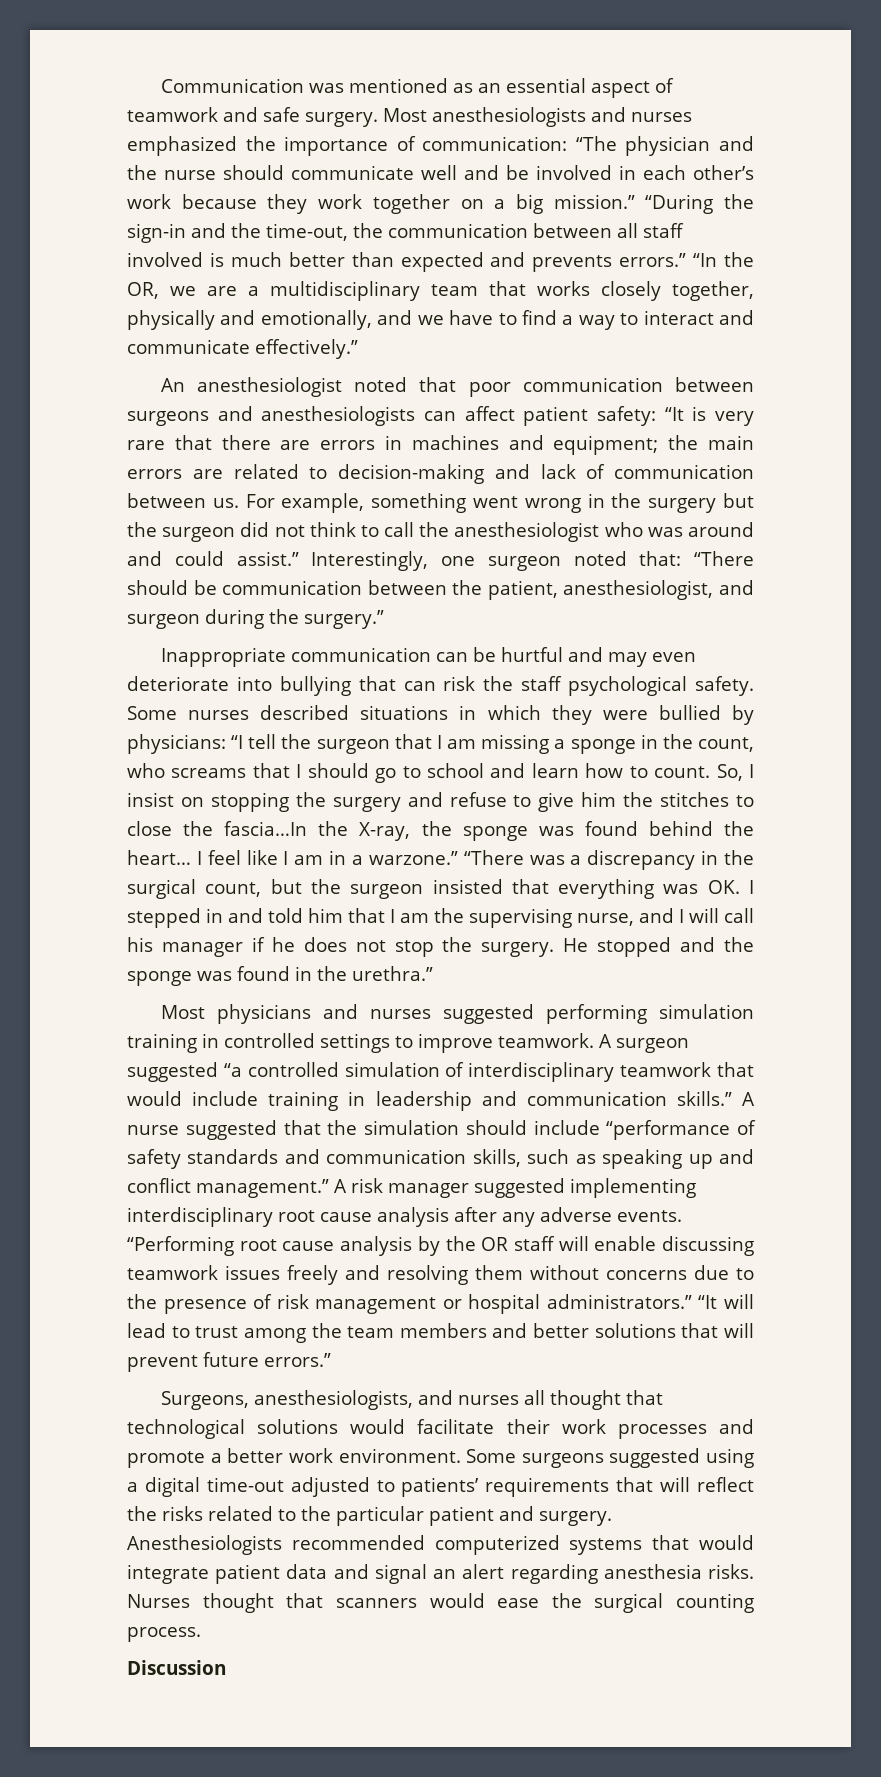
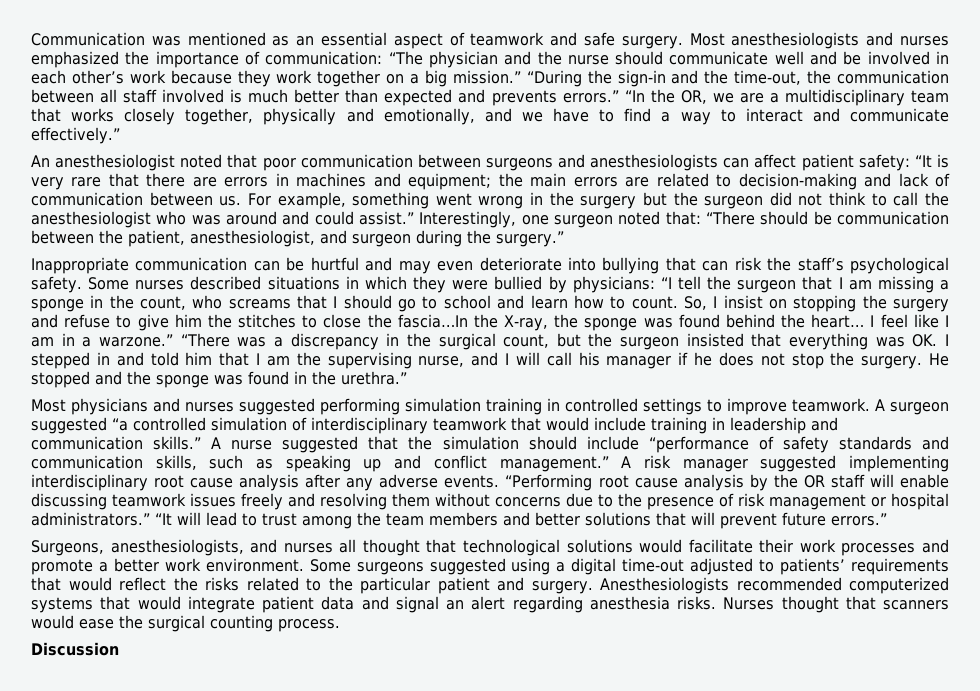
[521,676,563,691] staff -> [797,257,844,271] staff’s
[660,1477,691,1492] will -> [68,577,112,591] would

